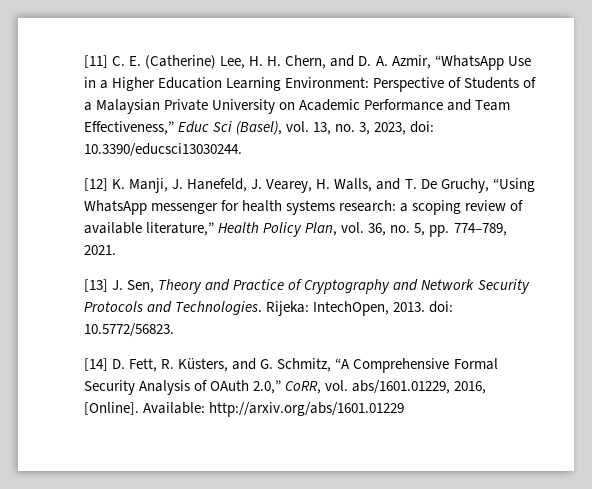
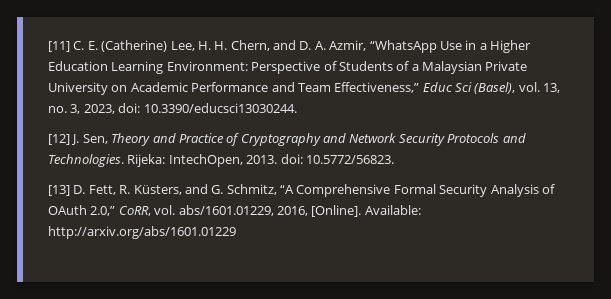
[112,178,535,193] [84,200,524,215] [84,222,507,237] [84,245,116,255] [84,279,108,292] K. Manji, J. Hanefeld, J. Vearey, H. Walls, and T. De Gruchy, “Using WhatsApp messenger for health systems research: a scoping review of available literature,” Health Policy Plan, vol. 36, no. 5, pp. 774–789, 2021. // [13] -> (70, 139) none
[84,358,108,371] [14] -> [48,185,70,196] [13]

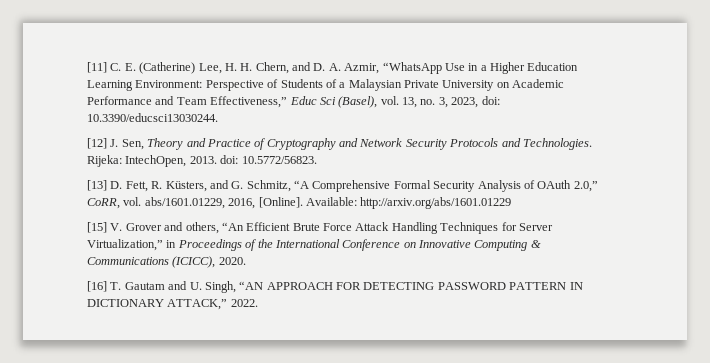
(236, 232) none -> [87,222,553,234] [87,239,541,251] [87,256,246,268] [87,281,583,293] [87,299,258,310] // [15] V. Grover and others, “An Efficient Brute Force Attack Handling Techniques for Server Virtualization,” in Proceedings of the International Conference on Innovative Computing & Communications (ICICC), 2020. // [16] T. Gautam and U. Singh, “AN APPROACH FOR DETECTING PASSWORD PATTERN IN DICTIONARY ATTACK,” 2022.

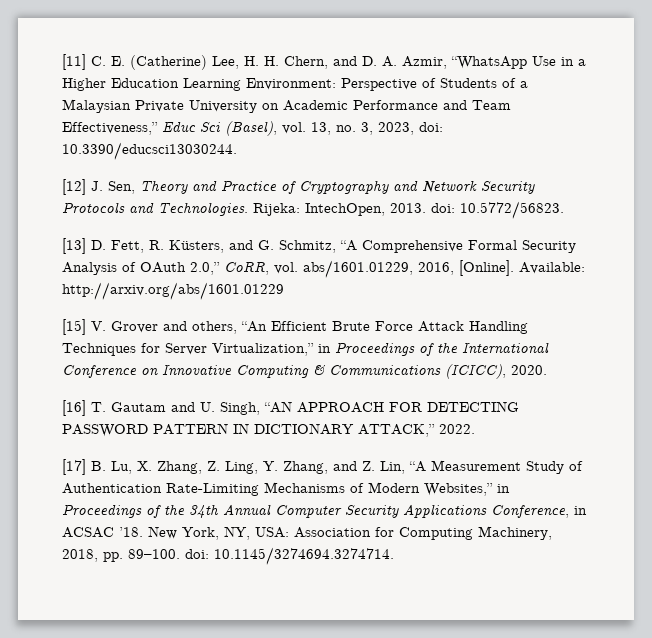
(258, 303) none -> [62,459,583,475] [62,482,510,496] [62,504,587,518] [62,526,552,540] [62,547,394,565] // [17] B. Lu, X. Zhang, Z. Ling, Y. Zhang, and Z. Lin, “A Measurement Study of Authentication Rate-Limiting Mechanisms of Modern Websites,” in Proceedings of the 34th Annual Computer Security Applications Conference, in ACSAC ’18. New York, NY, USA: Association for Computing Machinery, 2018, pp. 89–100. doi: 10.1145/3274694.3274714.

